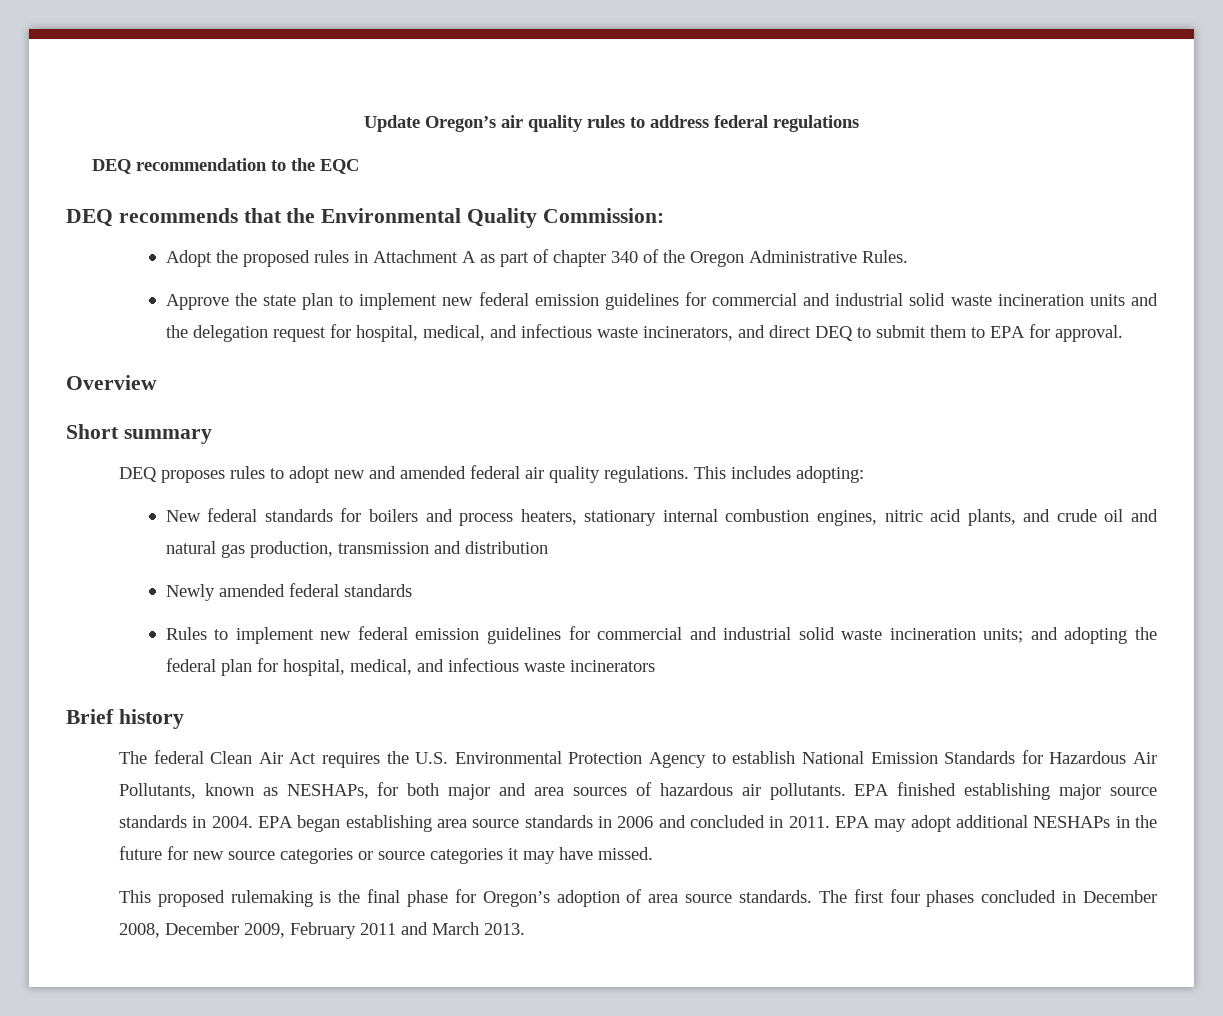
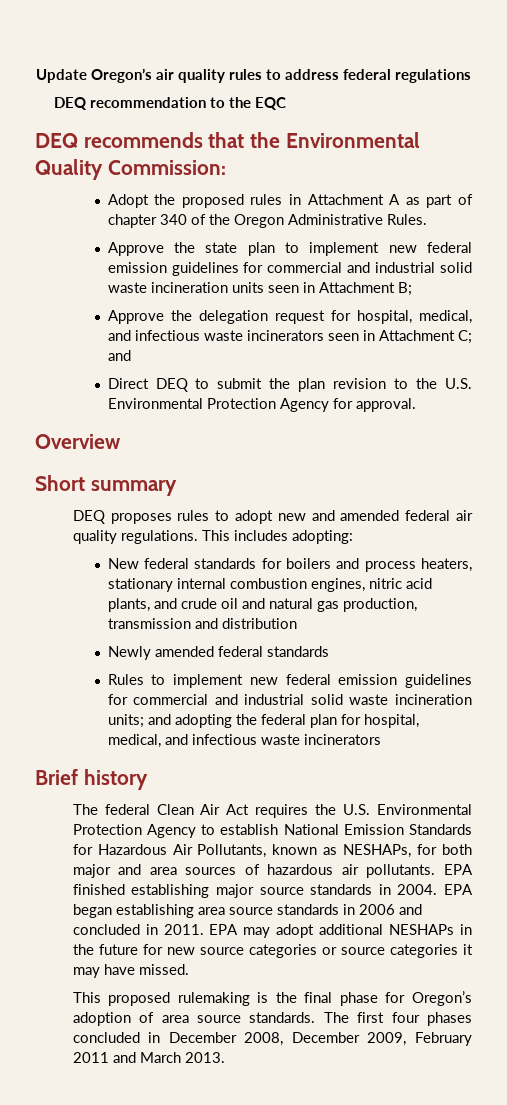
[1131,293,1158,306] and -> [267,282,412,296] [107,310,164,324] seen in Attachment B; // Approve
[642,325,811,341] incinerators, and direct -> [246,330,472,344] [107,350,131,361] [107,378,149,389] incinerators seen in Attachment C; and // Direct
[929,325,1025,338] them to EPA -> [269,378,472,392] [107,398,329,412] the plan revision to the U.S. Environmental Protection Agency

